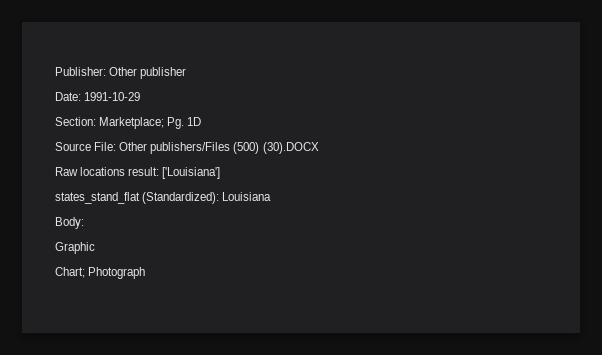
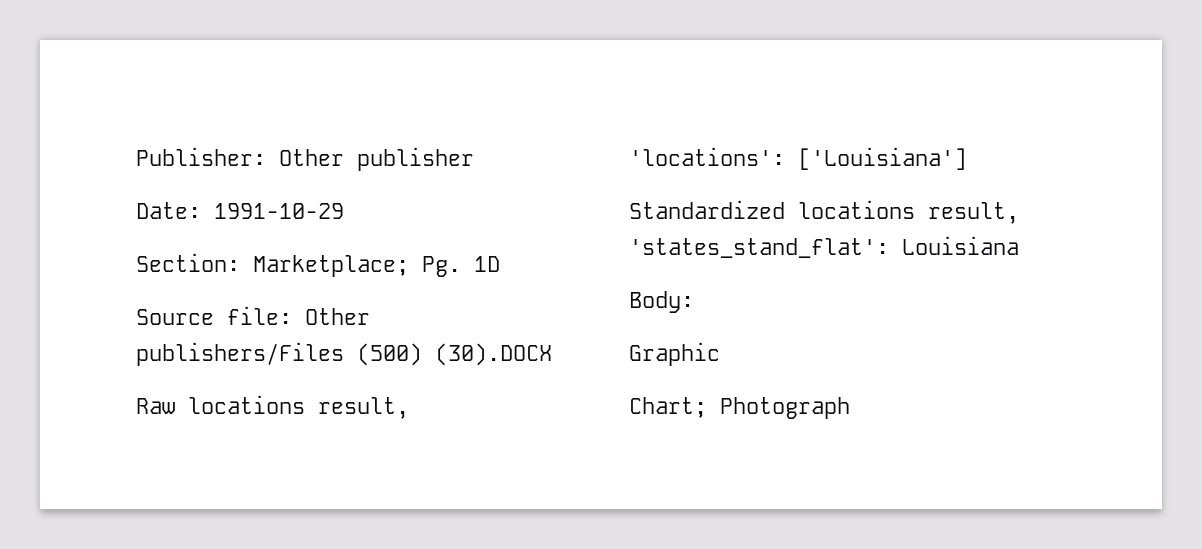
[94,142,117,151] File: -> [227,306,292,325] file:
[128,167,160,176] result: -> [318,397,409,419] [629,147,785,166] result, 'locations':
[55,192,220,204] states_stand_flat (Standardized): -> [629,200,1019,224] [629,238,889,258] Standardized locations result, 'states_stand_flat':

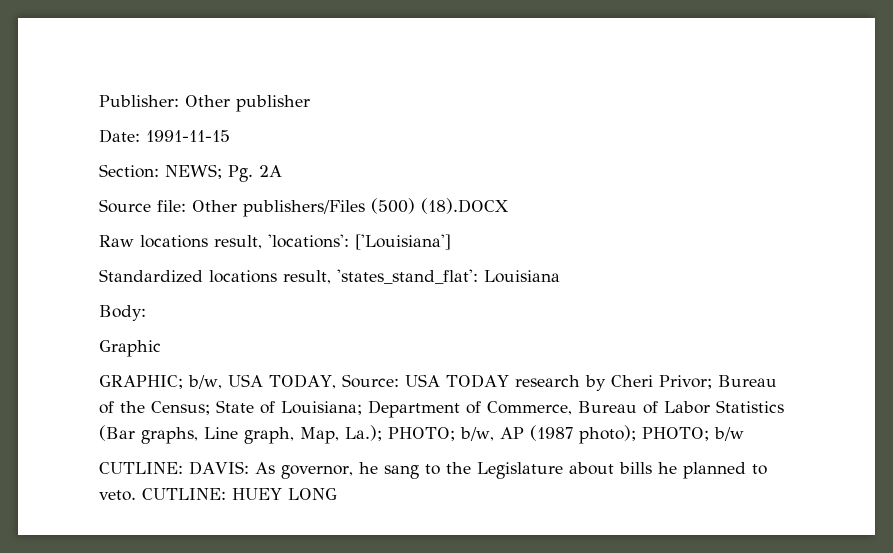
[214,203,344,219] 1991-10-29 -> [146,130,230,142] 1991-11-15
[253,255,500,277] Marketplace; Pg. 1D -> [165,164,282,182] NEWS; Pg. 2A
[435,343,552,366] (30).DOCX -> [421,198,509,214] (18).DOCX
[629,397,850,419] Chart; Photograph -> [99,374,777,391] [99,400,784,418] [99,425,744,444] [99,461,767,479] [99,488,337,501] GRAPHIC; b/w, USA TODAY, Source: USA TODAY research by Cheri Privor; Bureau of the Census; State of Louisiana; Department of Commerce, Bureau of Labor Statistics (Bar graphs, Line graph, Map, La.); PHOTO; b/w, AP (1987 photo); PHOTO; b/w // CUTLINE: DAVIS: As governor, he sang to the Legislature about bills he planned to veto. CUTLINE: HUEY LONG

